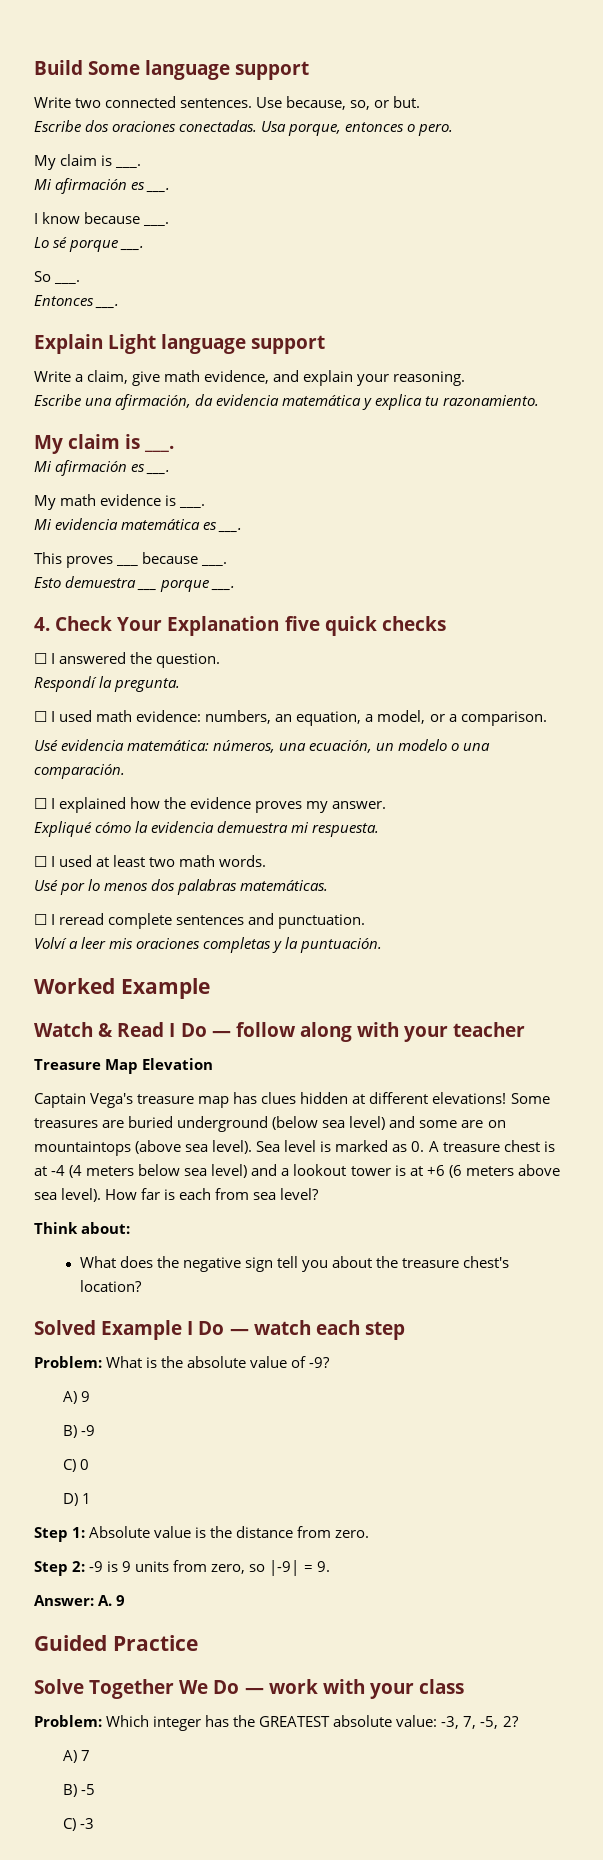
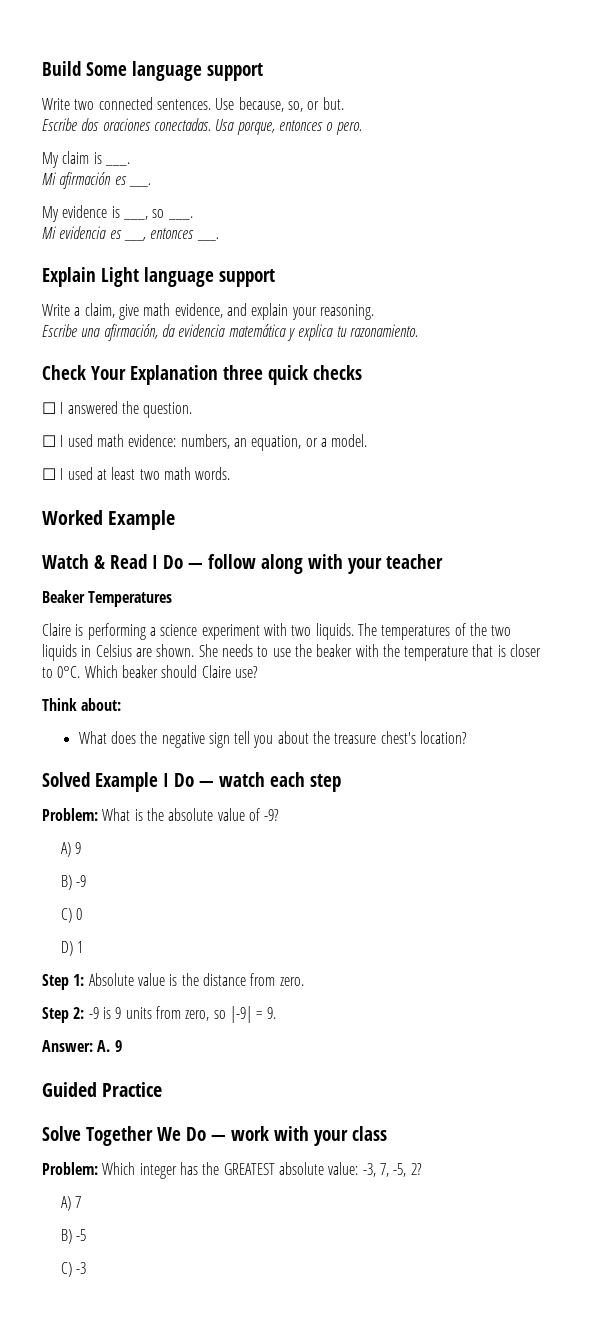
[34,212,170,226] [34,237,145,252] [34,271,81,284] [34,295,94,306] I know because ___. // Lo sé porque ___. // So ___. // Entonces -> [42,205,193,222] [42,226,195,241] My evidence is ___, so ___. // Mi evidencia es ___, entonces
[34,434,175,454] [34,460,171,476] [34,494,206,510] [34,518,243,533] [34,552,139,568] [142,552,228,566] [34,576,137,588] [137,580,236,592] [34,617,50,631] My claim is ___. // Mi afirmación es ___. // My math evidence is ___. // Mi evidencia matemática es ___. // This proves ___ because ___. // Esto demuestra ___ porque ___. // 4. -> (418, 330) none
[284,616,320,631] five -> [223,365,263,380] three
[34,676,181,692] // Respondí la pregunta. -> (193, 410) none
[365,710,547,726] [34,739,491,753] [34,764,125,779] [34,797,387,813] [34,821,380,837] a model, or a comparison. // Usé evidencia matemática: números, una ecuación, un modelo o una comparación. // ☐ I explained how the evidence proves my answer. // Expliqué cómo la evidencia demuestra mi respuesta. -> [305,434,368,447] or a model.
[34,879,329,895] [34,913,366,929] [34,937,383,953] // Usé por lo menos dos palabras matemáticas. // ☐ I reread complete sentences and punctuation. // Volví a leer mis oraciones completas y la puntuación. -> (231, 473) none
[34,1058,214,1074] [34,1092,550,1108] [34,1116,506,1132] [34,1140,555,1156] [34,1164,560,1178] [34,1188,320,1202] Treasure Map Elevation // Captain Vega's treasure map has clues hidden at different elevations! Some treasures are buried underground (below sea level) and some are on mountaintops (above sea level). Sea level is marked as 0. A treasure chest is at -4 (4 meters below sea level) and a lookout tower is at +6 (6 meters above sea level). How far is each from sea level? -> [42,590,173,607] [42,623,512,640] [42,644,542,661] [42,665,258,678] Beaker Temperatures // Claire is performing a science experiment with two liquids. The temperatures of the two liquids in Celsius are shown. She needs to use the beaker with the temperature that is closer to 0°C. Which beaker should Claire use?

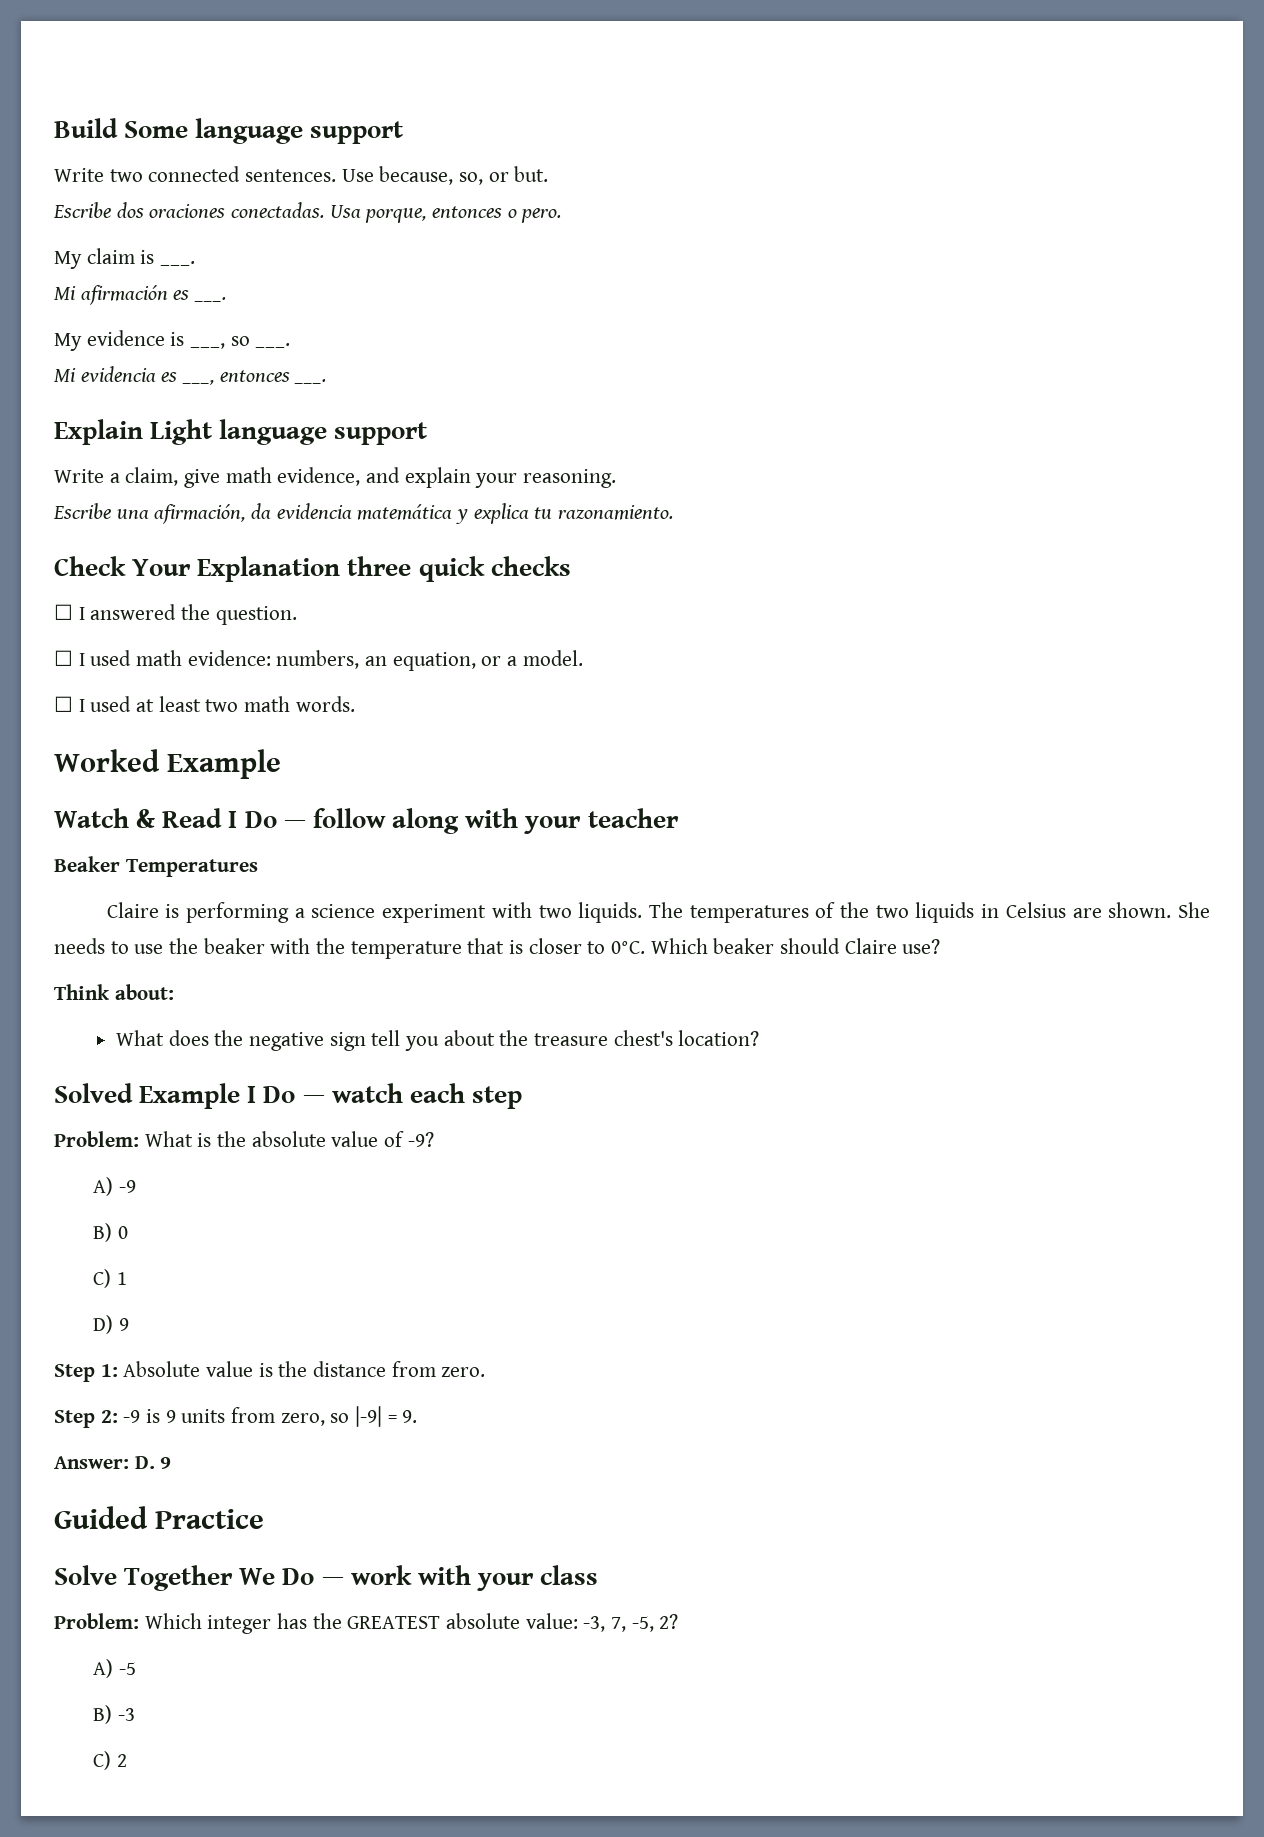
[75,842,82,854] [60,875,87,890] [60,908,83,923] 9 // B) -9 // C) 0 -> [118,1180,136,1193] [92,1223,128,1242] [92,1269,127,1288] -9 // B) 0 // C) 1
[77,941,84,953] 1 -> [118,1318,129,1331] 9
[97,1040,111,1052] A. -> [134,1456,155,1469] D.
[75,1196,82,1208] [60,1229,87,1244] [60,1262,87,1277] 7 // B) -5 // C) -3 -> [118,1662,136,1675] [92,1705,135,1724] [92,1751,127,1770] -5 // B) -3 // C) 2

